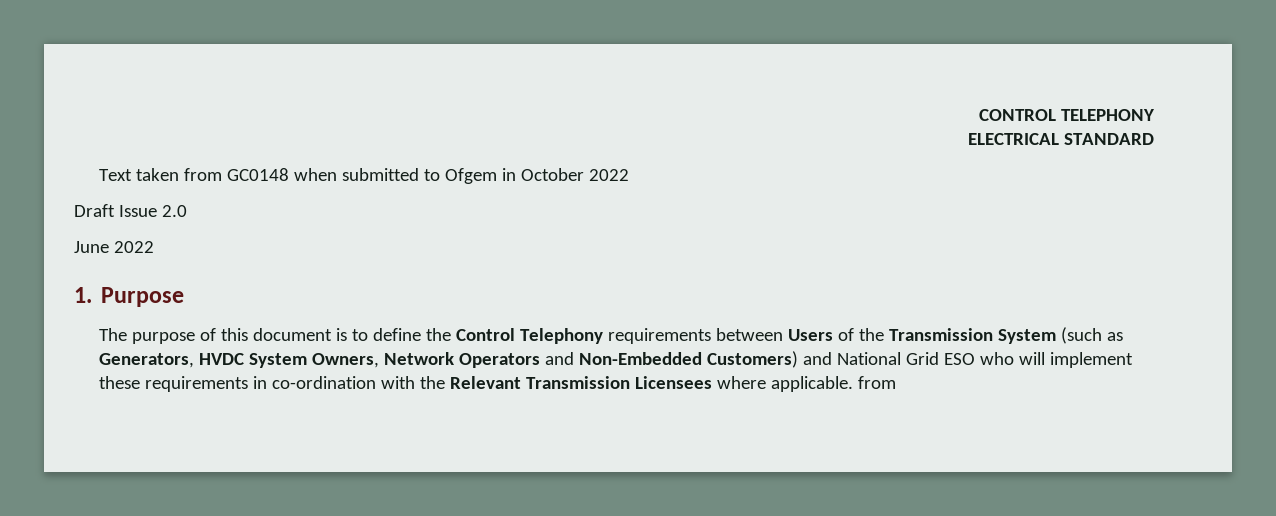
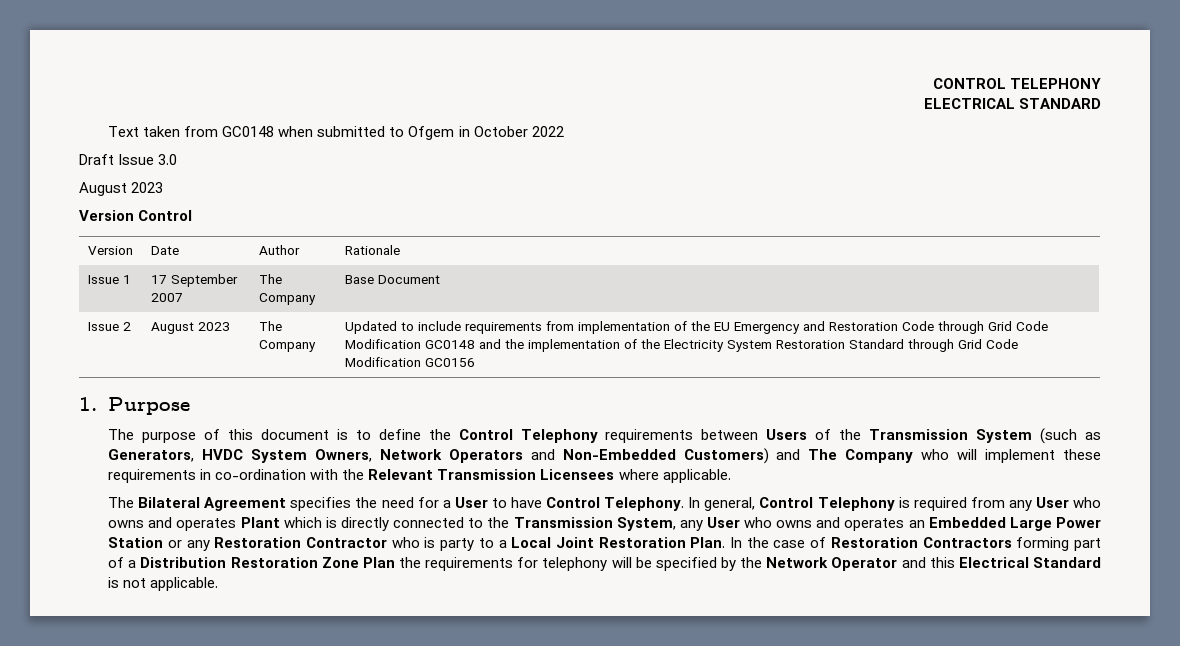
[161,205,187,217] [74,241,154,253] 2.0 // June 2022 -> [158,154,178,165] [79,182,164,196] [79,210,193,221] [87,246,133,255] [150,246,179,255] [258,245,300,255] [344,245,400,255] [87,275,131,284] [150,274,238,287] [150,293,183,302] [258,274,282,284] [258,293,316,305] [344,275,440,284] [87,322,131,331] [150,322,230,334] [258,321,282,331] [258,340,316,352] [344,321,1048,334] [344,339,1018,352] [344,357,475,367] 3.0 // August 2023 // Version Control // Version | Date | Author | Rationale // Issue 1 | 17 September 2007 | The Company | Base Document // Issue 2 | August 2023 | The Company | Updated to include requirements from implementation of the EU Emergency and Restoration Code through Grid Code Modification GC0148 and the implementation of the Electricity System Restoration Standard through Grid Code Modification GC0156
[837,352,976,365] National Grid ESO -> [808,449,914,463] The Company
[858,376,897,389] from -> [108,497,1102,511] [108,517,1102,531] [108,537,1102,551] [108,557,1101,571] [108,577,219,591] // The Bilateral Agreement specifies the need for a User to have Control Telephony. In general, Control Telephony is required from any User who owns and operates Plant which is directly connected to the Transmission System, any User who owns and operates an Embedded Large Power Station or any Restoration Contractor who is party to a Local Joint Restoration Plan. In the case of Restoration Contractors forming part of a Distribution Restoration Zone Plan the requirements for telephony will be specified by the Network Operator and this Electrical Standard is not applicable.

